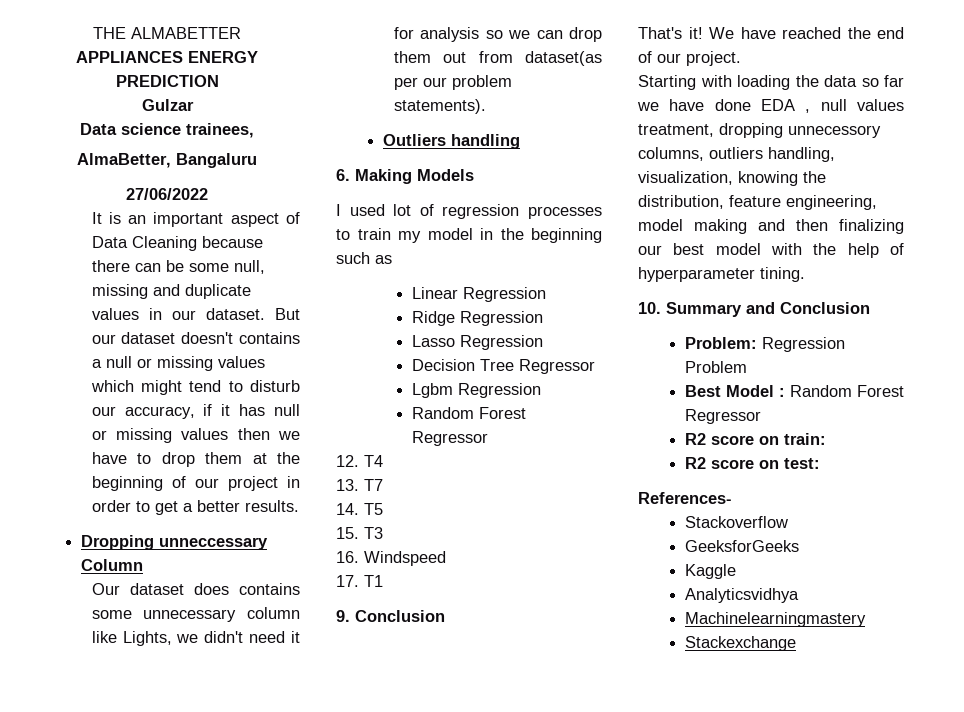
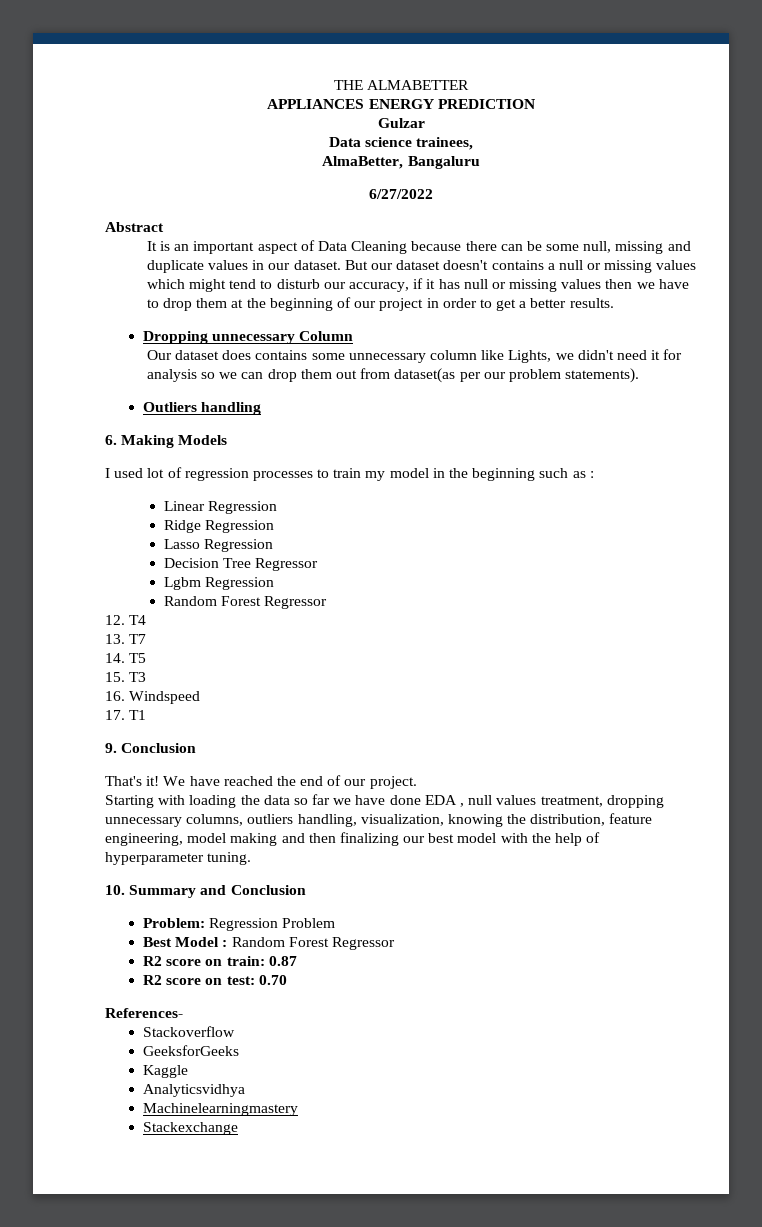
[126,188,208,200] 27/06/2022 -> [369,189,433,199] [105,222,164,232] 6/27/2022 // Abstract
[158,537,268,550] unneccessary -> [212,334,296,344] unnecessary
(392, 259) none -> [589,471,594,478] :
[788,125,881,138] unnecessory -> [105,817,182,827] unnecessary
[760,267,805,282] tining. -> [207,852,252,865] tuning.
(826, 439) none -> [268,956,297,966] 0.87
(820, 463) none -> [258,975,287,985] 0.70

